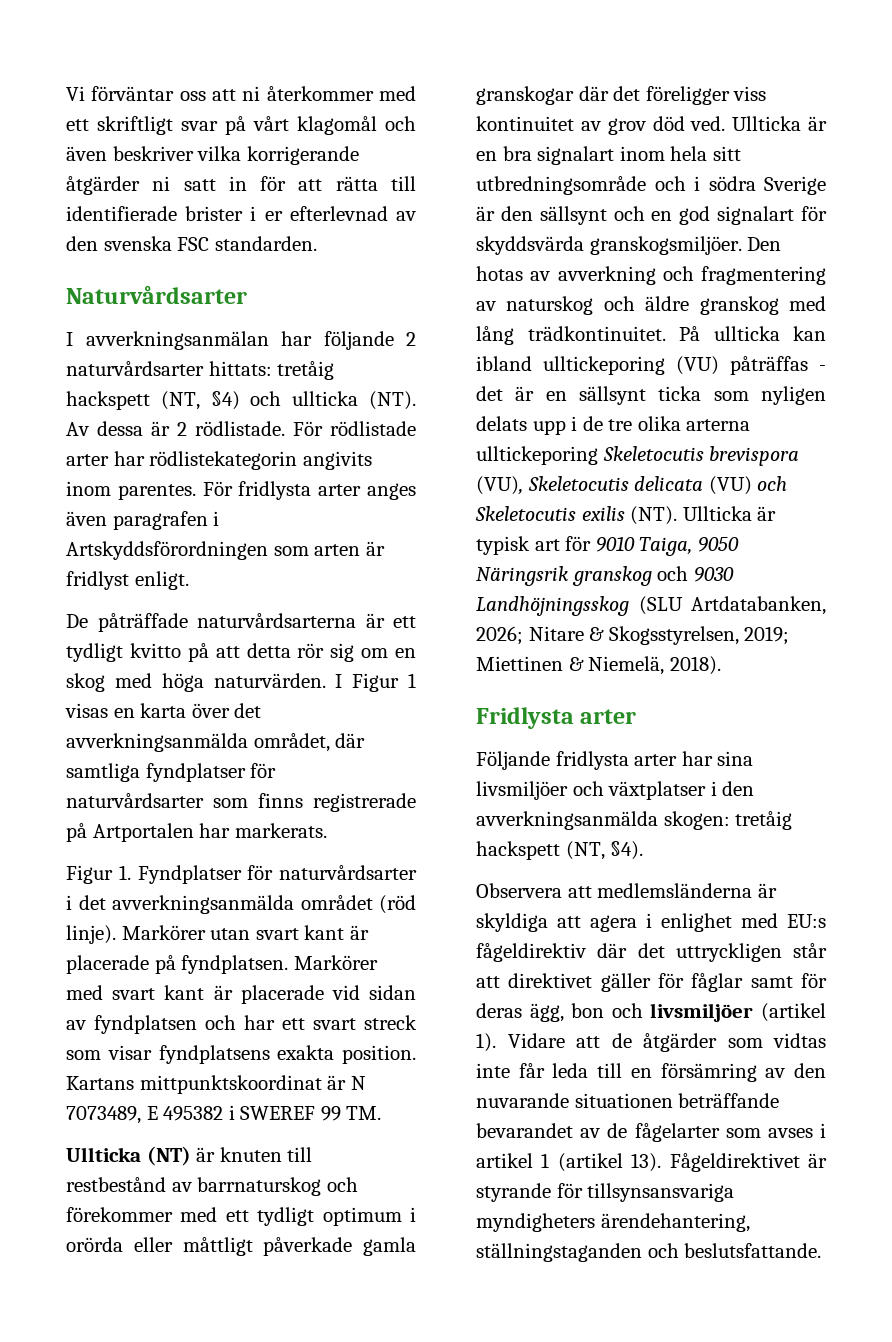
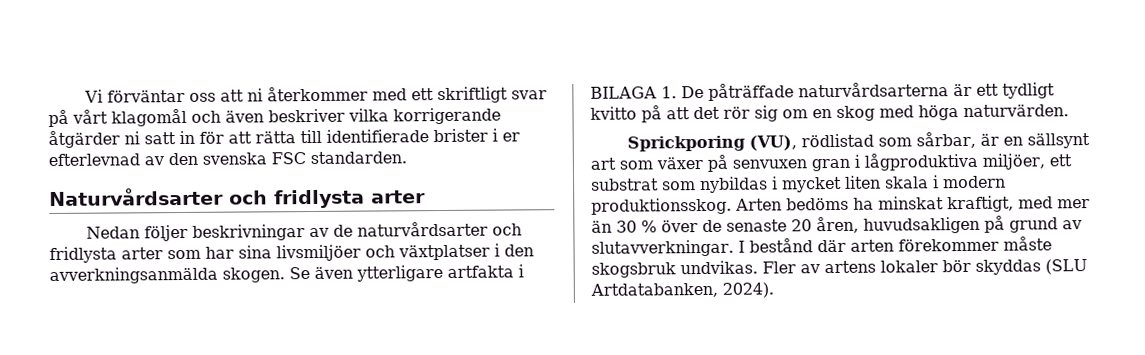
[66,331,416,350] [66,361,335,380] [66,391,417,410] [66,421,416,436] [66,451,372,470] [66,481,417,500] [66,511,220,530] [66,541,385,560] [66,571,189,590] // I avverkningsanmälan har följande 2 naturvårdsarter hittats: tretåig hackspett (NT, §4) och ullticka (NT). Av dessa är 2 rödlistade. För rödlistade arter har rödlistekategorin angivits inom parentes. För fridlysta arter anges även paragrafen i Artskyddsförordningen som arten är fridlyst enligt. // -> [229,189,426,209] [86,221,523,242] [49,243,534,264] [49,264,524,285] [590,86,677,99] och fridlysta arter // Nedan följer beskrivningar av de naturvårdsarter och fridlysta arter som har sina livsmiljöer och växtplatser i den avverkningsanmälda skogen. Se även ytterligare artfakta i BILAGA 1.
[246,643,291,658] detta -> [693,106,720,120] det
[335,673,416,692] [65,703,262,718] [66,733,366,752] [66,763,277,782] [66,793,416,812] [66,823,327,842] [66,865,417,884] [66,895,416,914] [66,925,369,944] [66,955,378,974] [66,985,416,1004] [66,1015,417,1034] [66,1045,416,1064] [66,1075,366,1094] [66,1105,382,1124] [66,1146,313,1166] [66,1177,358,1196] [66,1207,416,1226] [66,1237,416,1256] [476,86,767,105] [476,116,827,135] [476,146,741,165] [476,176,826,195] [476,206,827,225] [476,236,782,255] [476,266,826,285] [476,296,826,315] [476,326,826,345] [476,356,826,375] [476,386,826,405] [476,416,751,435] [476,446,800,466] [476,476,788,495] [475,506,777,525] [476,536,739,556] [476,566,734,586] [476,596,826,616] [476,626,790,645] [476,656,721,675] [476,707,637,729] [476,751,754,770] [476,781,755,800] [476,811,793,830] [476,841,644,860] [476,883,777,898] [476,913,826,932] [476,943,827,962] [476,973,827,992] [476,1003,827,1022] [476,1033,826,1052] [476,1063,826,1082] [476,1093,780,1108] [476,1123,826,1142] [476,1153,827,1172] [476,1183,735,1202] [476,1213,750,1232] [476,1243,822,1262] I Figur 1 visas en karta över det avverkningsanmälda området, där samtliga fyndplatser för naturvårdsarter som finns registrerade på Artportalen har markerats. // Figur 1. Fyndplatser för naturvårdsarter i det avverkningsanmälda området (röd linje). Markörer utan svart kant är placerade på fyndplatsen. Markörer med svart kant är placerade vid sidan av fyndplatsen och har ett svart streck som visar fyndplatsens exakta position. Kartans mittpunktskoordinat är N 7073489, E 495382 i SWEREF 99 TM. // Ullticka (NT) är knuten till restbestånd av barrnaturskog och förekommer med ett tydligt optimum i orörda eller måttligt påverkade gamla granskogar där det föreligger viss kontinuitet av grov död ved. Ullticka är en bra signalart inom hela sitt utbredningsområde och i södra Sverige är den sällsynt och en god signalart för skyddsvärda granskogsmiljöer. Den hotas av avverkning och fragmentering av naturskog och äldre granskog med lång trädkontinuitet. På ullticka kan ibland ulltickeporing (VU) påträffas - det är en sällsynt ticka som nyligen delats upp i de tre olika arterna ulltickeporing Skeletocutis brevispora (VU), Skeletocutis delicata (VU) och Skeletocutis exilis (NT). Ullticka är typisk art för 9010 Taiga, 9050 Näringsrik granskog och 9030 Landhöjningsskog (SLU Artdatabanken, 2026; Nitare & Skogsstyrelsen, 2019; Miettinen & Niemelä, 2018). // Fridlysta arter // Följande fridlysta arter har sina livsmiljöer och växtplatser i den avverkningsanmälda skogen: tretåig hackspett (NT, §4). // Observera att medlemsländerna är skyldiga att agera i enlighet med EU:s fågeldirektiv där det uttryckligen står att direktivet gäller för fåglar samt för deras ägg, bon och livsmiljöer (artikel 1). Vidare att de åtgärder som vidtas inte får leda till en försämring av den nuvarande situationen beträffande bevarandet av de fågelarter som avses i artikel 1 (artikel 13). Fågeldirektivet är styrande för tillsynsansvariga myndigheters ärendehantering, ställningstaganden och beslutsfattande. -> [627,131,1091,152] [590,152,1072,172] [591,175,1006,194] [591,195,1090,215] [591,215,1082,234] [591,236,1052,257] [591,259,1087,278] [590,282,774,298] // Sprickporing (VU), rödlistad som sårbar, är en sällsynt art som växer på senvuxen gran i lågproduktiva miljöer, ett substrat som nybildas i mycket liten skala i modern produktionsskog. Arten bedöms ha minskat kraftigt, med mer än 30 % över de senaste 20 åren, huvudsakligen på grund av slutavverkningar. I bestånd där arten förekommer måste skogsbruk undvikas. Fler av artens lokaler bör skyddas (SLU Artdatabanken, 2024).

